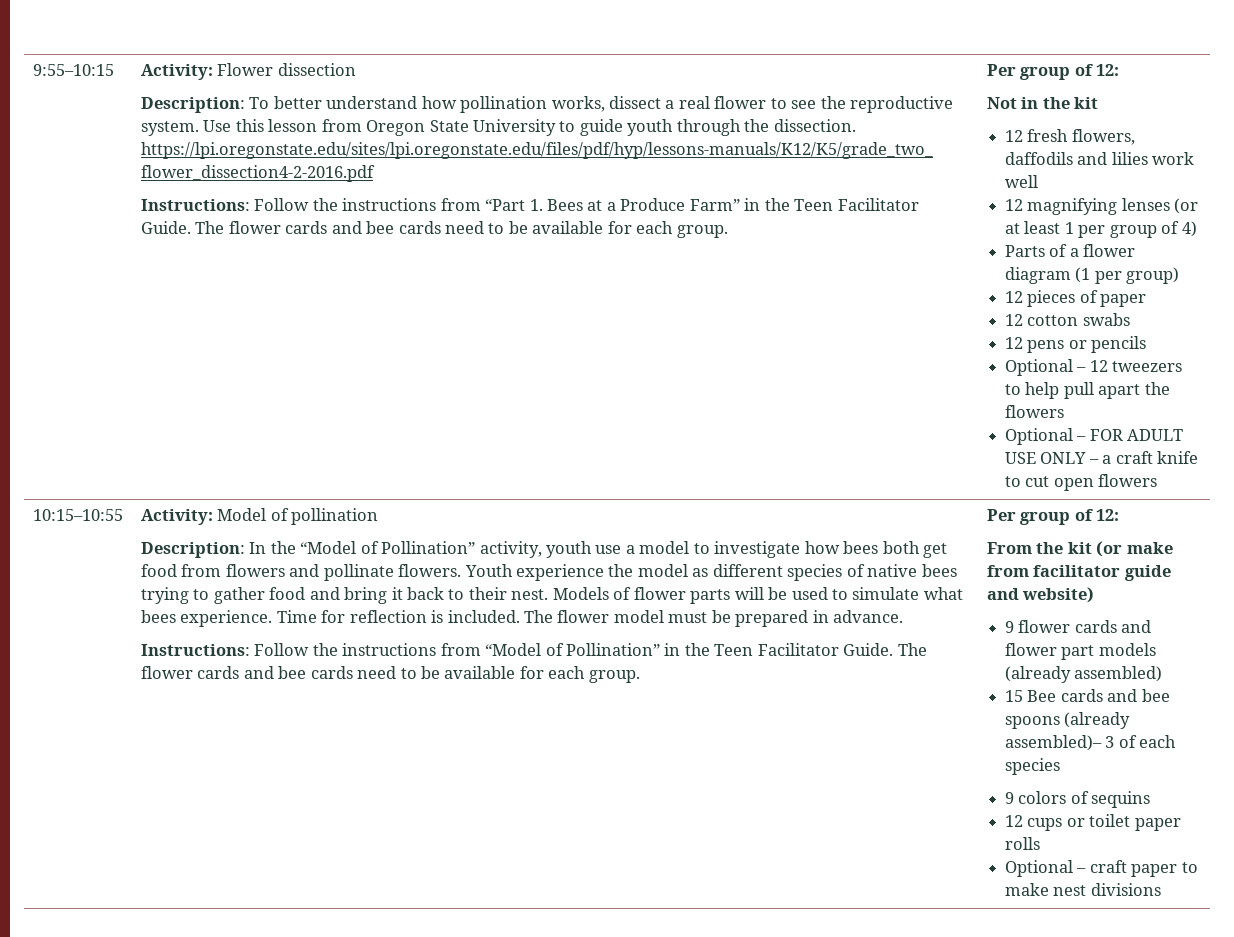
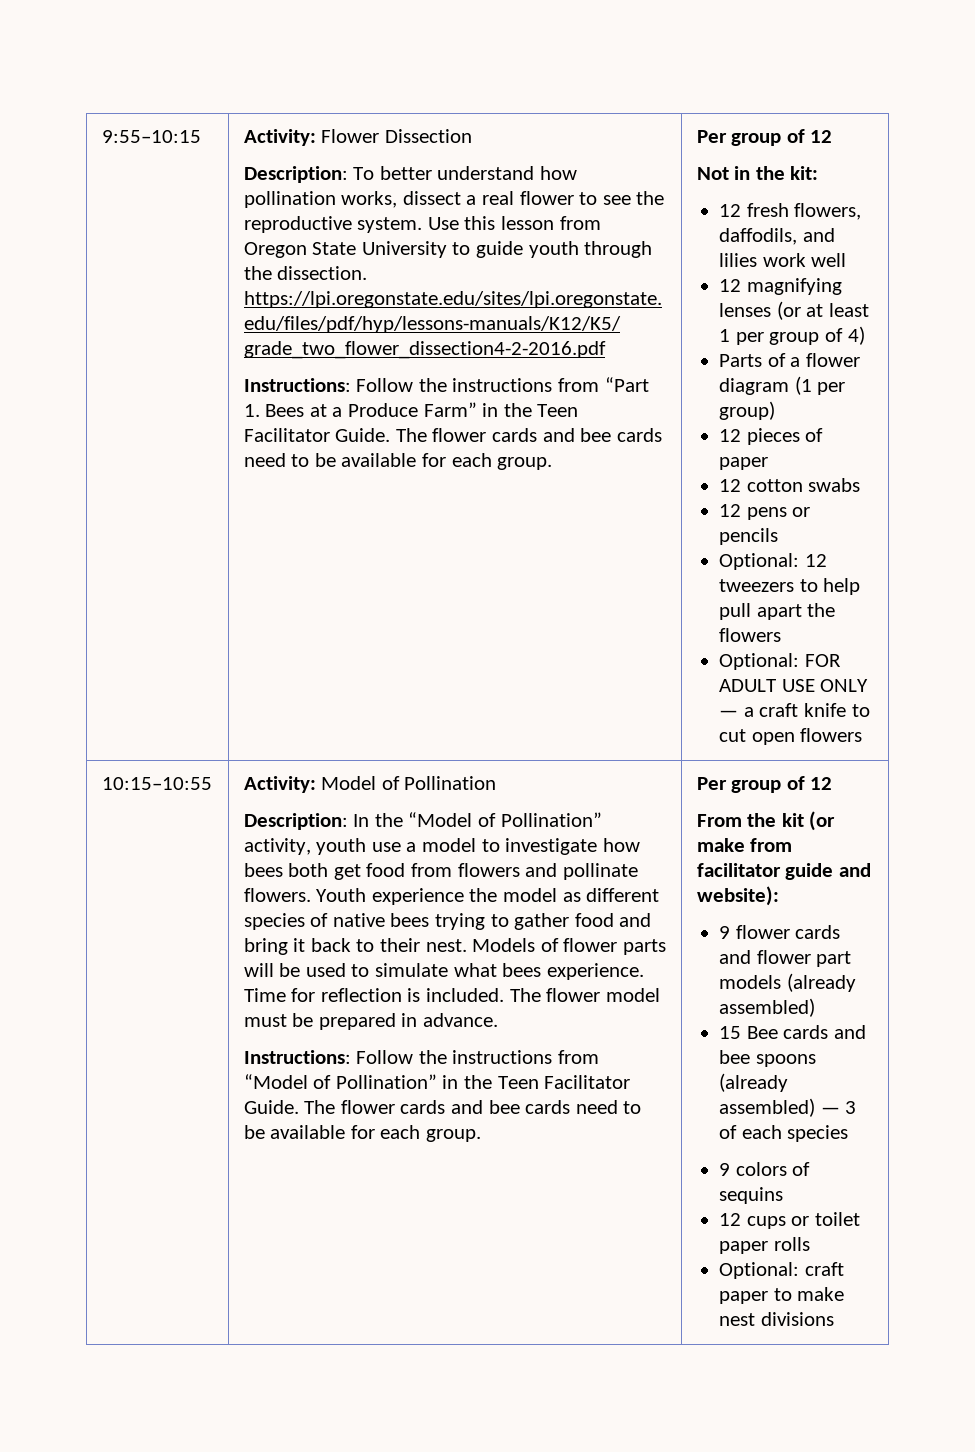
[277,63,356,76] dissection -> [384,129,472,143] Dissection
[1096,64,1120,76] 12: -> [810,130,833,143] 12
[1074,97,1099,109] kit -> [790,166,819,180] kit:
[1004,152,1073,165] daffodils -> [719,228,798,245] daffodils,
[1004,359,1087,376] Optional – -> [719,553,800,570] Optional:
[1004,428,1087,445] Optional – -> [719,653,800,670] Optional:
[1088,459,1099,464] – -> [719,710,739,717] —
[291,508,379,525] pollination -> [404,776,497,790] Pollination
[1096,509,1120,521] 12: -> [810,777,833,790] 12
[1022,587,1095,603] website) -> [696,886,779,906] website):
[1004,735,1102,751] assembled)– -> [719,1098,840,1117] assembled) —
[1004,860,1087,877] Optional – -> [719,1262,800,1279] Optional:

